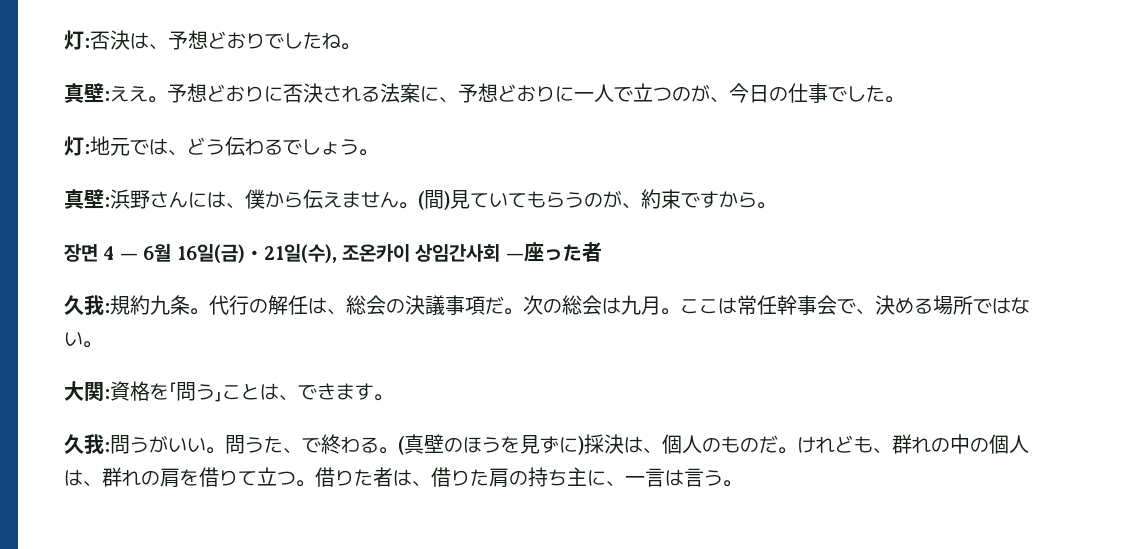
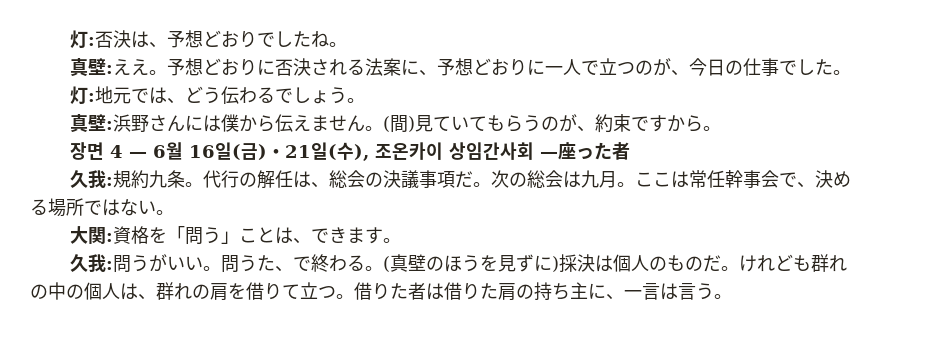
[226,203,245,209] 、 -> (222, 123) none
[643,448,662,454] 、 -> (614, 263) none
[873,448,892,454] 、 -> (812, 263) none
[412,481,431,487] 、 -> (444, 291) none

